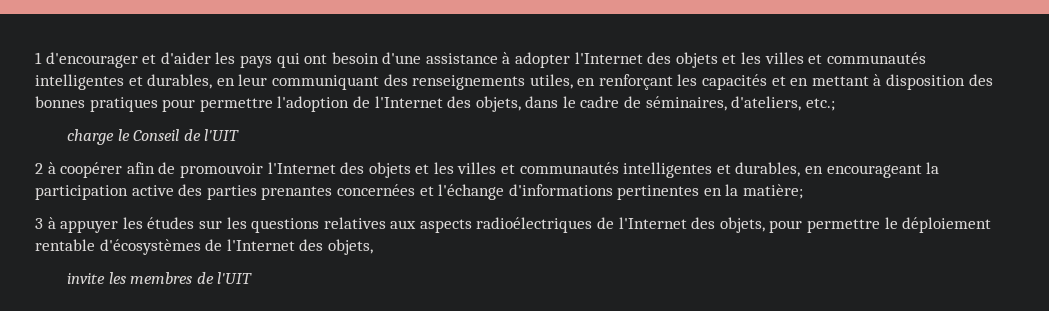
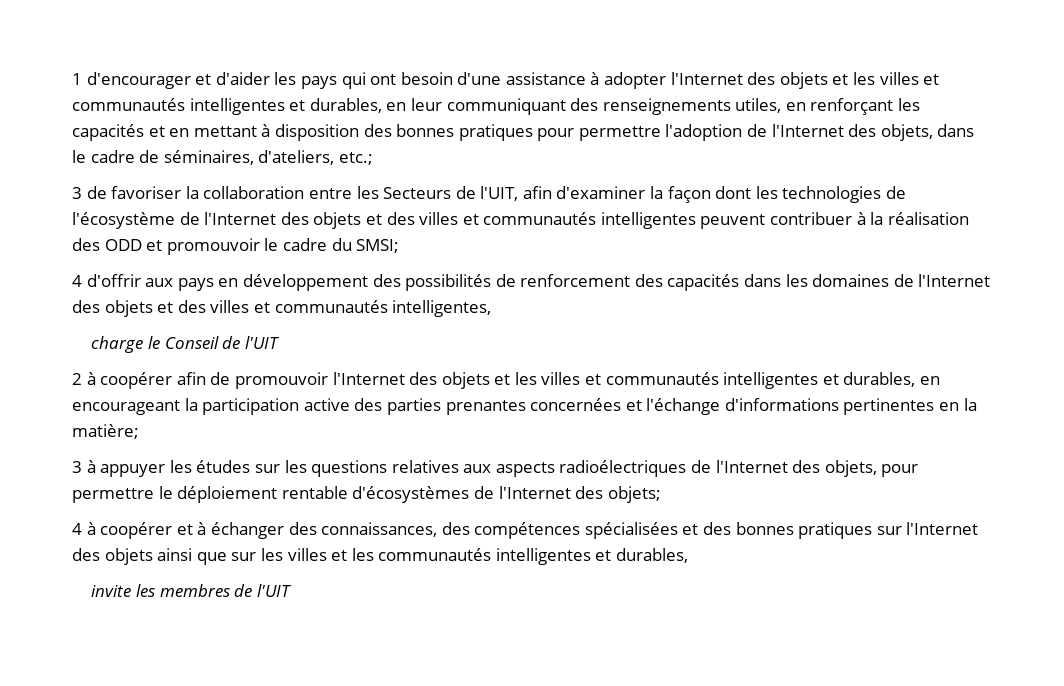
(835, 104) none -> [72,186,906,203] [72,212,969,229] [72,238,400,255] [72,274,991,291] [72,300,492,317] // 3 de favoriser la collaboration entre les Secteurs de l'UIT, afin d'examiner la façon dont les technologies de l'écosystème de l'Internet des objets et des villes et communautés intelligentes peuvent contribuer à la réalisation des ODD et promouvoir le cadre du SMSI; // 4 d'offrir aux pays en développement des possibilités de renforcement des capacités dans les domaines de l'Internet des objets et des villes et communautés intelligentes,
[327,239,373,255] objets, -> [607,486,661,503] [72,522,979,539] [72,548,689,565] objets; // 4 à coopérer et à échanger des connaissances, des compétences spécialisées et des bonnes pratiques sur l'Internet des objets ainsi que sur les villes et les communautés intelligentes et durables,

